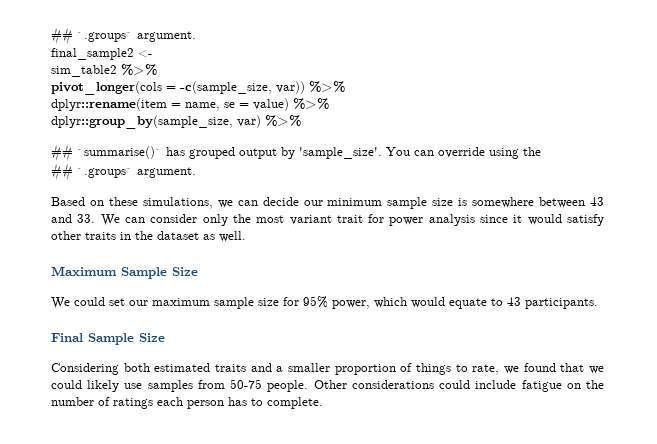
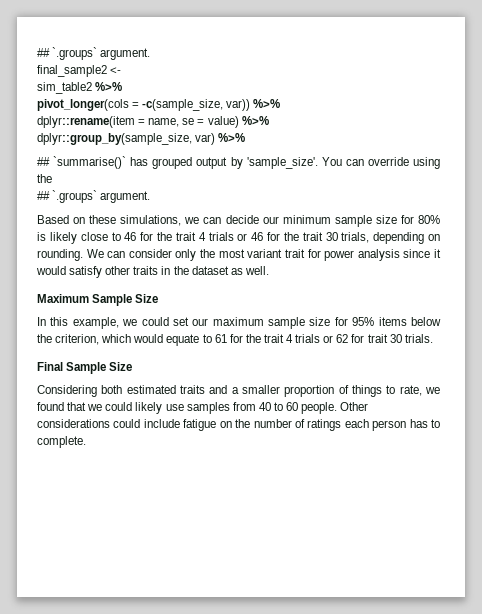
[458,197,605,208] [51,214,96,223] is somewhere between 43 and 33. -> [400,215,440,224] [37,232,440,244] [37,249,83,261] for 80% is likely close to 46 for the trait 4 trials or 46 for the trait 30 trials, depending on rounding.
[51,297,70,309] We -> [37,317,138,329] In this example, we
[332,297,598,309] power, which would equate to 43 participants. -> [378,317,441,326] [37,334,433,346] items below the criterion, which would equate to 61 for the trait 4 trials or 62 for trait 30 trials.
[230,379,263,389] 50-75 -> [258,402,299,411] 40 to 60

